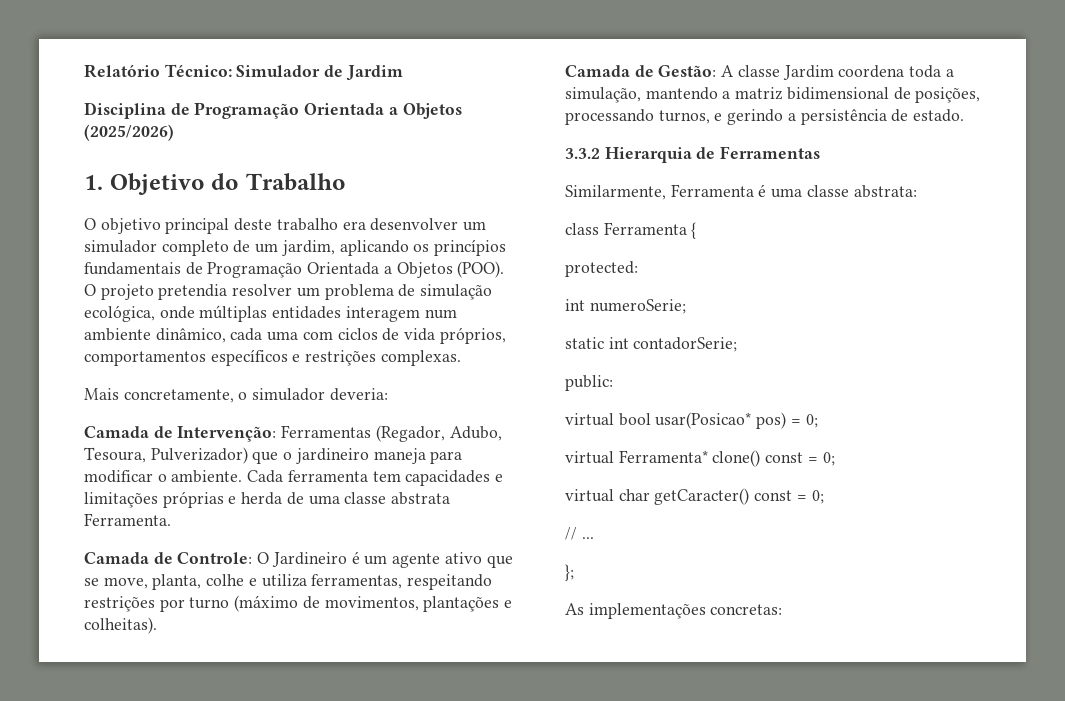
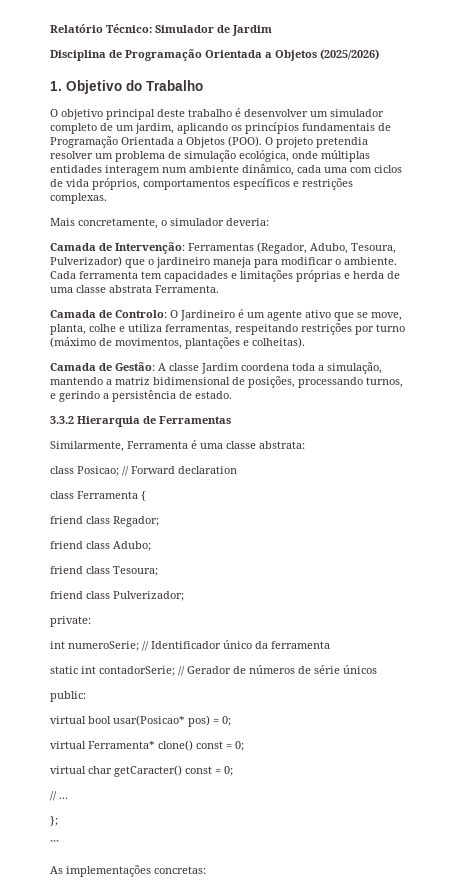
[342,221,366,230] era -> [235,108,241,117] é
[177,552,253,564] Controle: -> [115,310,167,318] Controlo:
[603,222,697,239] [565,261,638,277] [565,299,686,314] [565,337,738,352] Ferramenta { // protected: // int numeroSerie; // static int contadorSerie; -> [77,466,237,476] [50,491,146,501] [50,516,159,527] [50,541,151,551] [50,566,158,576] [50,591,184,601] [50,616,91,627] [50,640,330,651] [50,665,377,676] Posicao; // Forward declaration // class Ferramenta { // friend class Regador; // friend class Adubo; // friend class Tesoura; // friend class Pulverizador; // private: // int numeroSerie; // Identificador único da ferramenta // static int contadorSerie; // Gerador de números de série únicos
(574, 572) none -> [50,840,59,849] // ```

